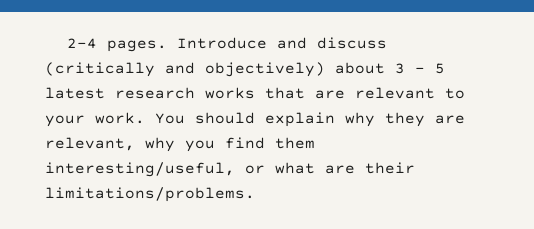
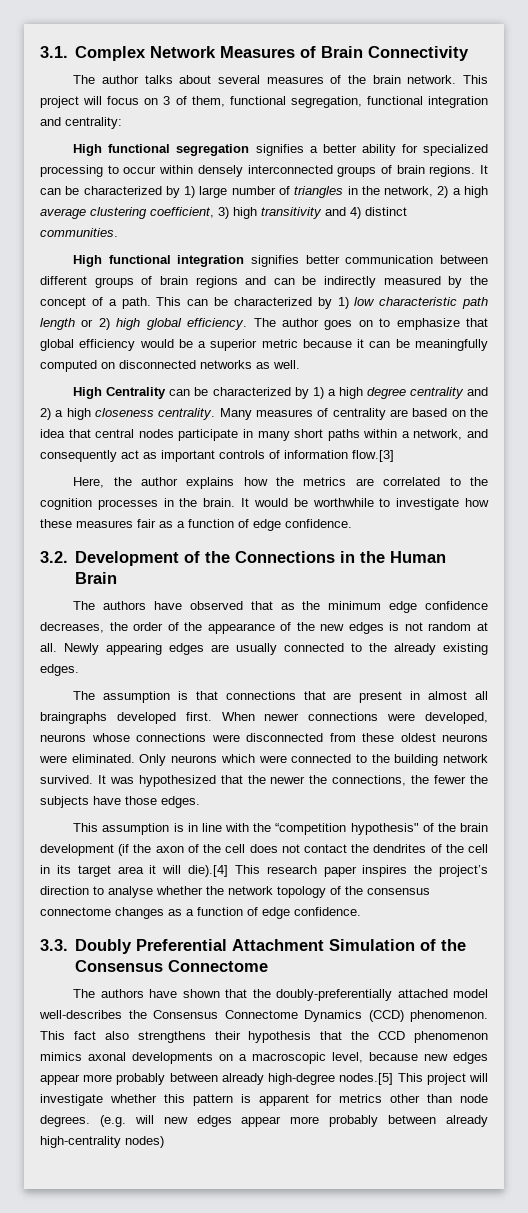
[66,37,387,52] [45,62,445,77] [45,87,465,99] [45,112,465,127] [45,137,315,152] [45,162,415,177] [45,187,255,202] 2-4 pages. Introduce and discuss (critically and objectively) about 3 - 5 latest research works that are relevant to your work. You should explain why they are relevant, why you find them interesting/useful, or what are their limitations/problems. -> [40,46,469,61] [73,75,488,84] [40,96,488,108] [40,117,122,129] [73,144,488,156] [40,165,488,177] [40,186,488,198] [40,207,407,219] [40,228,118,237] [73,255,488,267] [40,276,488,288] [40,297,488,309] [40,318,489,330] [40,339,488,351] [40,360,300,372] [73,387,488,399] [40,408,488,420] [40,429,488,441] [40,450,394,462] [73,477,488,489] [40,498,489,510] [40,519,352,531] [40,551,446,566] [74,572,117,584] [73,601,489,613] [40,622,489,634] [40,643,488,655] [40,664,79,676] [73,691,488,703] [40,712,488,724] [40,733,488,742] [39,754,488,766] [40,775,489,787] [40,796,200,808] [73,823,489,835] [40,844,489,856] [40,865,488,877] [40,886,430,898] [40,907,361,919] [40,939,466,954] [74,960,268,972] [73,989,488,1001] [39,1010,488,1022] [40,1031,489,1043] [40,1052,488,1064] [40,1073,489,1085] [40,1094,488,1106] [40,1115,489,1127] [40,1136,164,1148] 3.1. Complex Network Measures of Brain Connectivity // The author talks about several measures of the brain network. This project will focus on 3 of them, functional segregation, functional integration and centrality: // High functional segregation signifies a better ability for specialized processing to occur within densely interconnected groups of brain regions. It can be characterized by 1) large number of triangles in the network, 2) a high average clustering coefficient, 3) high transitivity and 4) distinct communities. // High functional integration signifies better communication between different groups of brain regions and can be indirectly measured by the concept of a path. This can be characterized by 1) low characteristic path length or 2) high global efficiency. The author goes on to emphasize that global efficiency would be a superior metric because it can be meaningfully computed on disconnected networks as well. // High Centrality can be characterized by 1) a high degree centrality and 2) a high closeness centrality. Many measures of centrality are based on the idea that central nodes participate in many short paths within a network, and consequently act as important controls of information flow.[3] // Here, the author explains how the metrics are correlated to the cognition processes in the brain. It would be worthwhile to investigate how these measures fair as a function of edge confidence. // 3.2. Development of the Connections in the Human Brain // The authors have observed that as the minimum edge confidence decreases, the order of the appearance of the new edges is not random at all. Newly appearing edges are usually connected to the already existing edges. // The assumption is that connections that are present in almost all braingraphs developed first. When newer connections were developed, neurons whose connections were disconnected from these oldest neurons were eliminated. Only neurons which were connected to the building network survived. It was hypothesized that the newer the connections, the fewer the subjects have those edges. // This assumption is in line with the “competition hypothesis" of the brain development (if the axon of the cell does not contact the dendrites of the cell in its target area it will die).[4] This research paper inspires the project’s direction to analyse whether the network topology of the consensus connectome changes as a function of edge confidence. // 3.3. Doubly Preferential Attachment Simulation of the Consensus Connectome // The authors have shown that the doubly-preferentially attached model well-describes the Consensus Connectome Dynamics (CCD) phenomenon. This fact also strengthens their hypothesis that the CCD phenomenon mimics axonal developments on a macroscopic level, because new edges appear more probably between already high-degree nodes.[5] This project will investigate whether this pattern is apparent for metrics other than node degrees. (e.g. will new edges appear more probably between already high-centrality nodes)

